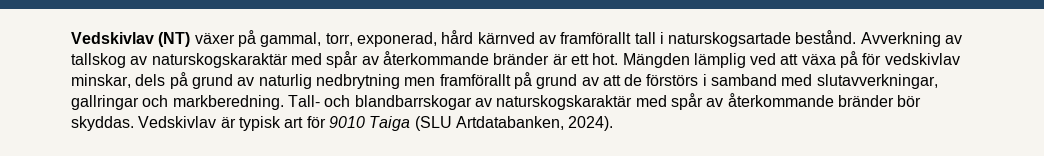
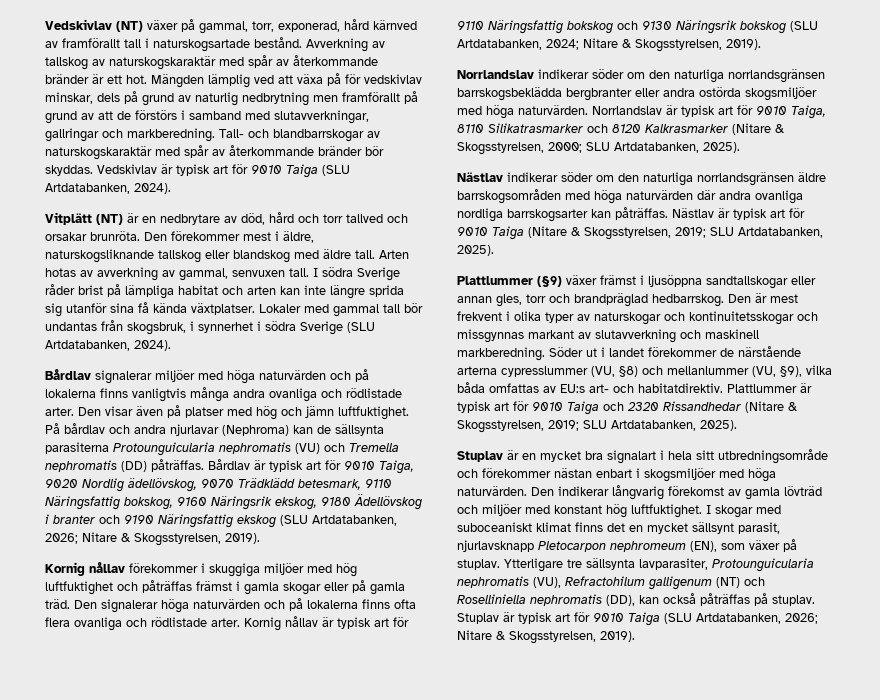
(614, 123) none -> [45,212,408,225] [45,231,314,243] [45,249,409,263] [45,267,400,281] [45,284,404,299] [45,302,423,317] [45,320,375,335] [45,340,171,351] [45,369,369,384] [45,387,402,402] [45,405,409,420] [45,423,384,436] [45,442,399,456] [45,459,414,474] [45,478,392,492] [45,494,422,510] [45,514,397,528] [45,532,260,546] [45,562,357,577] [45,580,405,595] [45,598,416,613] [45,616,409,631] [457,20,818,34] [457,38,761,52] [457,69,825,83] [457,87,817,101] [457,105,826,119] [457,123,785,135] [457,142,740,155] [457,172,826,186] [457,189,803,204] [457,207,805,222] [457,226,823,240] [457,245,494,256] [457,275,816,289] [457,293,798,307] [457,311,818,325] [457,329,759,343] [457,346,801,361] [457,365,832,377] [457,382,812,393] [457,401,798,415] [457,420,737,433] [457,449,828,464] [457,468,776,482] [457,485,822,500] [457,504,781,518] [457,522,780,534] [457,539,797,552] [457,558,814,572] [457,576,765,590] [457,593,815,606] [457,612,818,626] [457,630,635,644] // Vitplätt (NT) är en nedbrytare av död, hård och torr tallved och orsakar brunröta. Den förekommer mest i äldre, naturskogsliknande tallskog eller blandskog med äldre tall. Arten hotas av avverkning av gammal, senvuxen tall. I södra Sverige råder brist på lämpliga habitat och arten kan inte längre sprida sig utanför sina få kända växtplatser. Lokaler med gammal tall bör undantas från skogsbruk, i synnerhet i södra Sverige (SLU Artdatabanken, 2024). // Bårdlav signalerar miljöer med höga naturvärden och på lokalerna finns vanligtvis många andra ovanliga och rödlistade arter. Den visar även på platser med hög och jämn luftfuktighet. På bårdlav och andra njurlavar (Nephroma) kan de sällsynta parasiterna Protounguicularia nephromatis (VU) och Tremella nephromatis (DD) påträffas. Bårdlav är typisk art för 9010 Taiga, 9020 Nordlig ädellövskog, 9070 Trädklädd betesmark, 9110 Näringsfattig bokskog, 9160 Näringsrik ekskog, 9180 Ädellövskog i branter och 9190 Näringsfattig ekskog (SLU Artdatabanken, 2026; Nitare & Skogsstyrelsen, 2019). // Kornig nållav förekommer i skuggiga miljöer med hög luftfuktighet och påträffas främst i gamla skogar eller på gamla träd. Den signalerar höga naturvärden och på lokalerna finns ofta flera ovanliga och rödlistade arter. Kornig nållav är typisk art för 9110 Näringsfattig bokskog och 9130 Näringsrik bokskog (SLU Artdatabanken, 2024; Nitare & Skogsstyrelsen, 2019). // Norrlandslav indikerar söder om den naturliga norrlandsgränsen barrskogsbeklädda bergbranter eller andra ostörda skogsmiljöer med höga naturvärden. Norrlandslav är typisk art för 9010 Taiga, 8110 Silikatrasmarker och 8120 Kalkrasmarker (Nitare & Skogsstyrelsen, 2000; SLU Artdatabanken, 2025). // Nästlav indikerar söder om den naturliga norrlandsgränsen äldre barrskogsområden med höga naturvärden där andra ovanliga nordliga barrskogsarter kan påträffas. Nästlav är typisk art för 9010 Taiga (Nitare & Skogsstyrelsen, 2019; SLU Artdatabanken, 2025). // Plattlummer (§9) växer främst i ljusöppna sandtallskogar eller annan gles, torr och brandpräglad hedbarrskog. Den är mest frekvent i olika typer av naturskogar och kontinuitetsskogar och missgynnas markant av slutavverkning och maskinell markberedning. Söder ut i landet förekommer de närstående arterna cypresslummer (VU, §8) och mellanlummer (VU, §9), vilka båda omfattas av EU:s art- och habitatdirektiv. Plattlummer är typisk art för 9010 Taiga och 2320 Rissandhedar (Nitare & Skogsstyrelsen, 2019; SLU Artdatabanken, 2025). // Stuplav är en mycket bra signalart i hela sitt utbredningsområde och förekommer nästan enbart i skogsmiljöer med höga naturvärden. Den indikerar långvarig förekomst av gamla lövträd och miljöer med konstant hög luftfuktighet. I skogar med suboceaniskt klimat finns det en mycket sällsynt parasit, njurlavsknapp Pletocarpon nephromeum (EN), som växer på stuplav. Ytterligare tre sällsynta lavparasiter, Protounguicularia nephromatis (VU), Refractohilum galligenum (NT) och Roselliniella nephromatis (DD), kan också påträffas på stuplav. Stuplav är typisk art för 9010 Taiga (SLU Artdatabanken, 2026; Nitare & Skogsstyrelsen, 2019).

